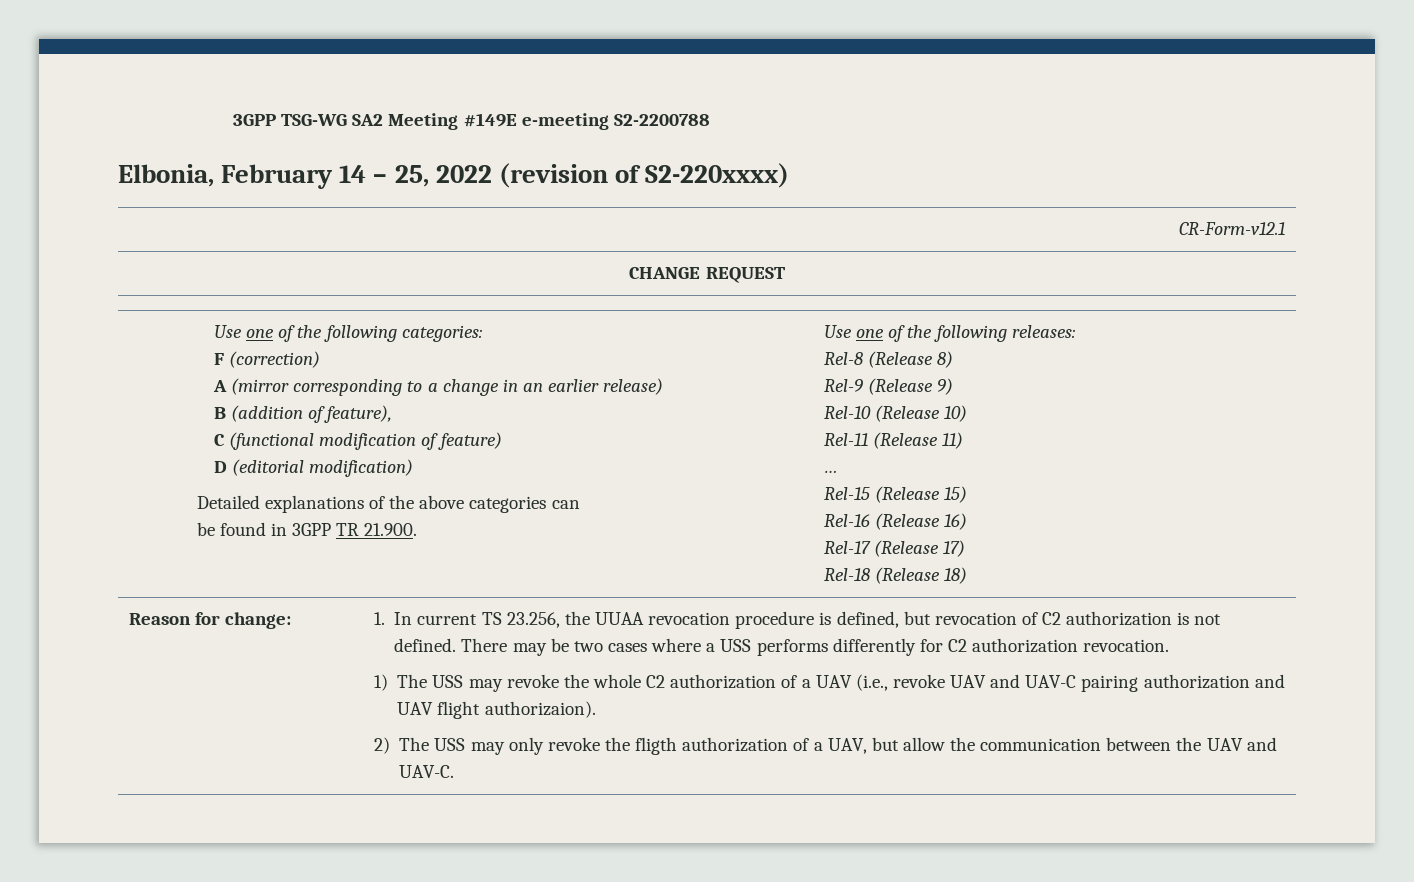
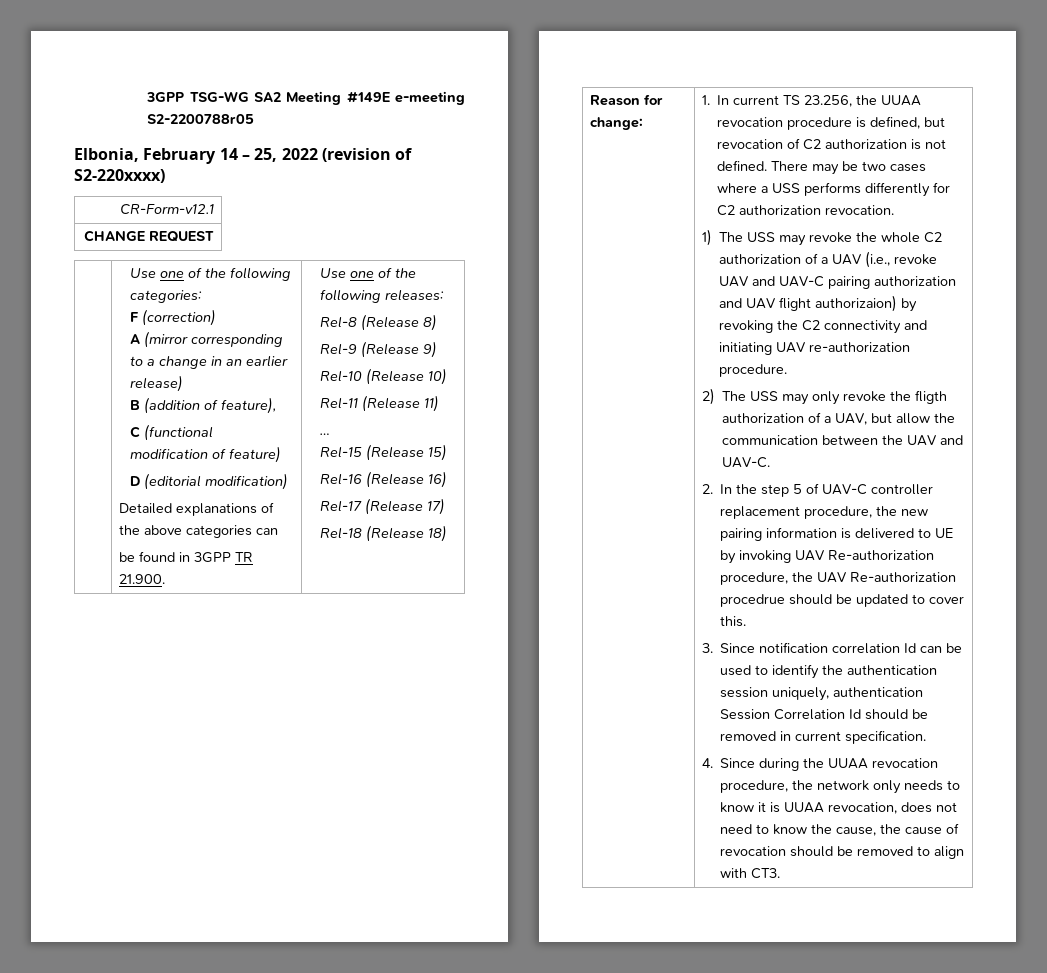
[613,114,710,126] S2-2200788 -> [147,114,255,124] S2-2200788r05
[484,701,596,718] authorizaion). -> [815,295,918,312] [719,320,928,334] [719,342,911,355] [719,364,788,377] authorizaion) by revoking the C2 connectivity and initiating UAV re-authorization procedure.
(455, 771) none -> [702,483,934,497] [720,506,929,519] [720,527,954,541] [720,550,935,564] [720,572,957,585] [720,594,965,607] [720,616,747,627] [702,642,963,654] [720,664,938,679] [720,687,924,701] [720,709,929,720] [720,730,927,744] [702,758,939,771] [720,780,961,794] [720,802,958,814] [720,823,960,836] [720,846,965,859] [720,868,781,879] // 2. In the step 5 of UAV-C controller replacement procedure, the new pairing information is delivered to UE by invoking UAV Re-authorization procedure, the UAV Re-authorization procedrue should be updated to cover this. // 3. Since notification correlation Id can be used to identify the authentication session uniquely, authentication Session Correlation Id should be removed in current specification. // 4. Since during the UUAA revocation procedure, the network only needs to know it is UUAA revocation, does not need to know the cause, the cause of revocation should be removed to align with CT3.

